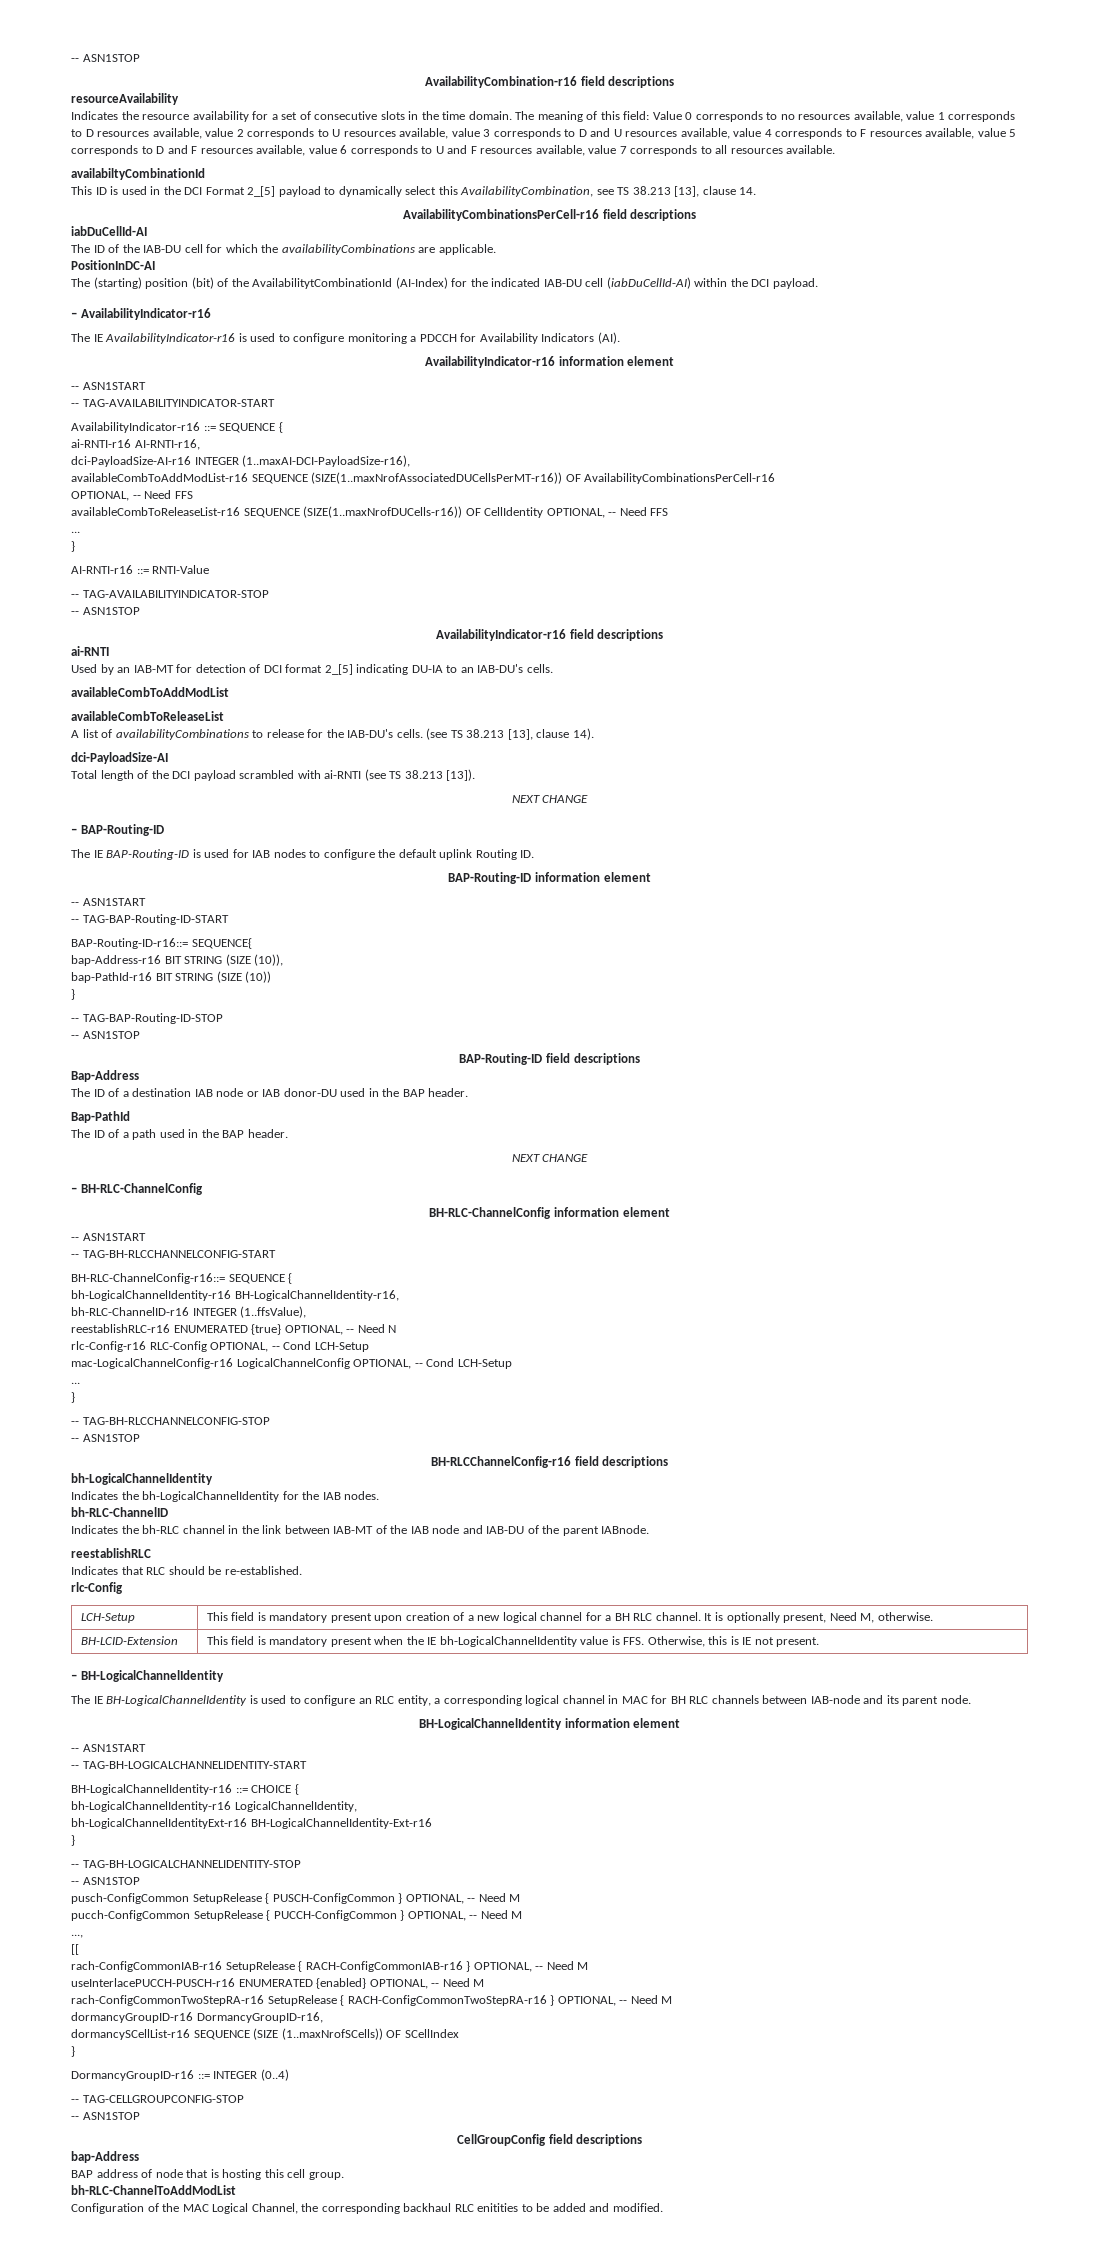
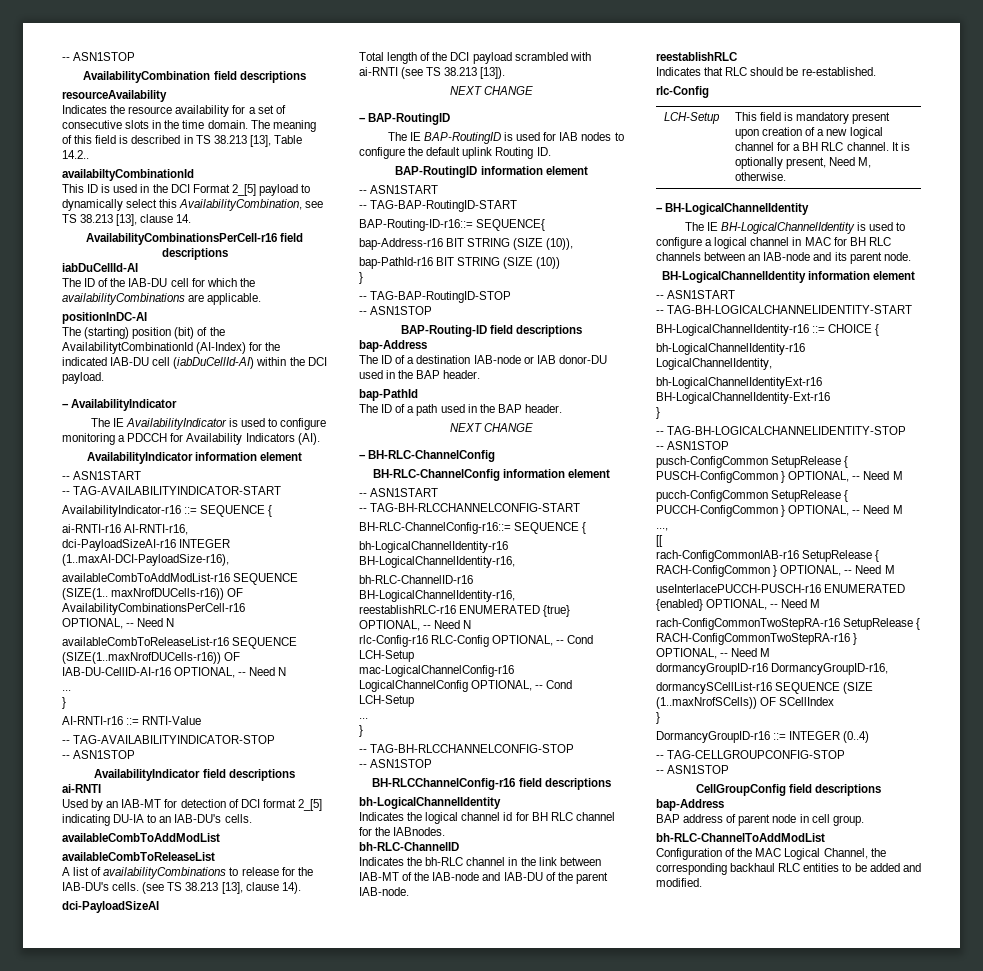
[71,54,140,62] [424,76,577,88] -- ASN1STOP // AvailabilityCombination-r16 -> [62,52,136,61] [83,71,211,83] -- ASN1STOP // AvailabilityCombination
[623,111,1016,122] [71,128,1017,139] [71,145,836,156] field: Value 0 corresponds to no resources available, value 1 corresponds to D resources available, value 2 corresponds to U resources available, value 3 corresponds to D and U resources available, value 4 corresponds to F resources available, value 5 corresponds to D and F resources available, value 6 corresponds to U and F resources available, value 7 corresponds to all resources available. -> [95,135,302,147] [62,150,89,159] field is described in TS 38.213 [13], Table 14.2..
[71,260,155,270] PositionInDC-AI -> [62,312,147,324] positionInDC-AI
[80,308,211,320] [71,333,236,344] AvailabilityIndicator-r16 // The IE AvailabilityIndicator-r16 -> [71,399,178,411] [90,418,227,430] AvailabilityIndicator // The IE AvailabilityIndicator
[424,356,555,368] AvailabilityIndicator-r16 -> [86,452,193,464] AvailabilityIndicator
[71,456,191,467] dci-PayloadSize-AI-r16 -> [62,539,176,551] dci-PayloadSizeAI-r16
[311,472,563,484] (SIZE(1..maxNrofAssociatedDUCellsPerMT-r16)) -> [62,588,225,600] (SIZE(1.. maxNrofDUCells-r16))
[174,491,193,499] FFS -> [166,618,175,627] N
[484,507,669,518] CellIdentity OPTIONAL, -- Need FFS -> [62,667,287,678] IAB-DU-CellID-AI-r16 OPTIONAL, -- Need N
[435,629,566,641] AvailabilityIndicator-r16 -> [94,769,201,781] AvailabilityIndicator
[71,752,168,764] dci-PayloadSize-AI -> [62,901,159,913] dci-PayloadSizeAI
[80,824,164,836] [71,849,190,860] BAP-Routing-ID // The IE BAP-Routing-ID -> [368,113,451,125] [387,132,501,144] BAP-RoutingID // The IE BAP-RoutingID
[448,872,651,884] [71,898,146,906] [71,914,229,925] BAP-Routing-ID information element // -- ASN1START // -- TAG-BAP-Routing-ID-START -> [395,166,588,178] [359,185,439,194] [359,200,518,212] BAP-RoutingID information element // -- ASN1START // -- TAG-BAP-RoutingID-START
[82,1013,223,1024] TAG-BAP-Routing-ID-STOP -> [370,291,512,303] TAG-BAP-RoutingID-STOP
[71,1070,139,1082] Bap-Address -> [359,340,427,352] bap-Address
[194,1088,244,1097] IAB node -> [473,355,521,364] IAB-node
[71,1111,130,1123] Bap-PathId -> [359,389,418,401] bap-PathId
[192,1306,307,1318] INTEGER (1..ffsValue), -> [359,590,515,602] BH-LogicalChannelIdentity-r16,
[142,1491,380,1502] bh-LogicalChannelIdentity for the IAB nodes. -> [425,812,615,824] [359,827,446,836] logical channel id for BH RLC channel for the IABnodes.
[410,1525,460,1534] IAB node -> [432,872,480,881] IAB-node
[601,1525,650,1534] IABnode. -> [359,887,409,896] IAB-node.
[80,1636,178,1645] [206,1636,820,1647] // BH-LCID-Extension | This field is mandatory present when the IE bh-LogicalChannelIdentity value is FFS. Otherwise, this is IE not present. -> (786, 176) none
[358,1695,522,1706] an RLC entity, a corresponding -> [705,239,713,246] a
(808, 1699) none -> [748,254,761,261] an
[305,1961,463,1972] RACH-ConfigCommonIAB-r16 -> [656,565,770,577] RACH-ConfigCommon
[155,2169,284,2180] node that is hosting this -> [738,814,809,826] parent node in
[477,2203,519,2212] enitities -> [803,863,840,872] entities

